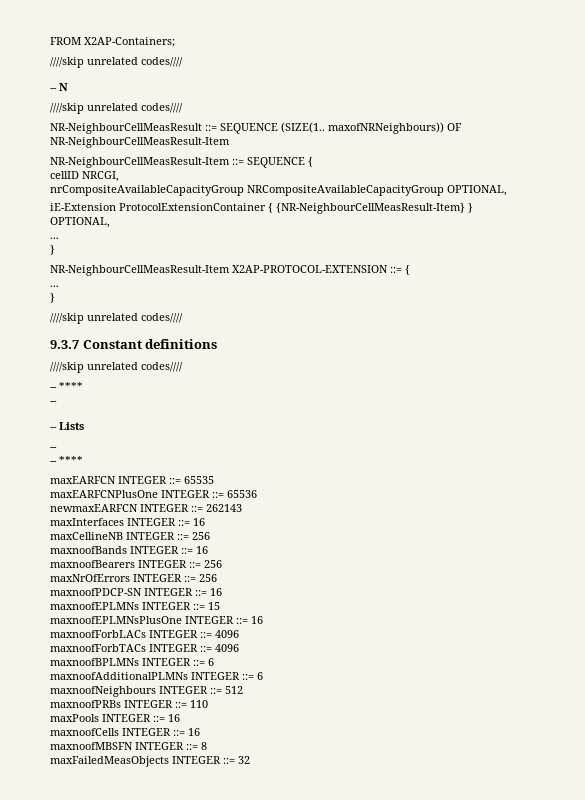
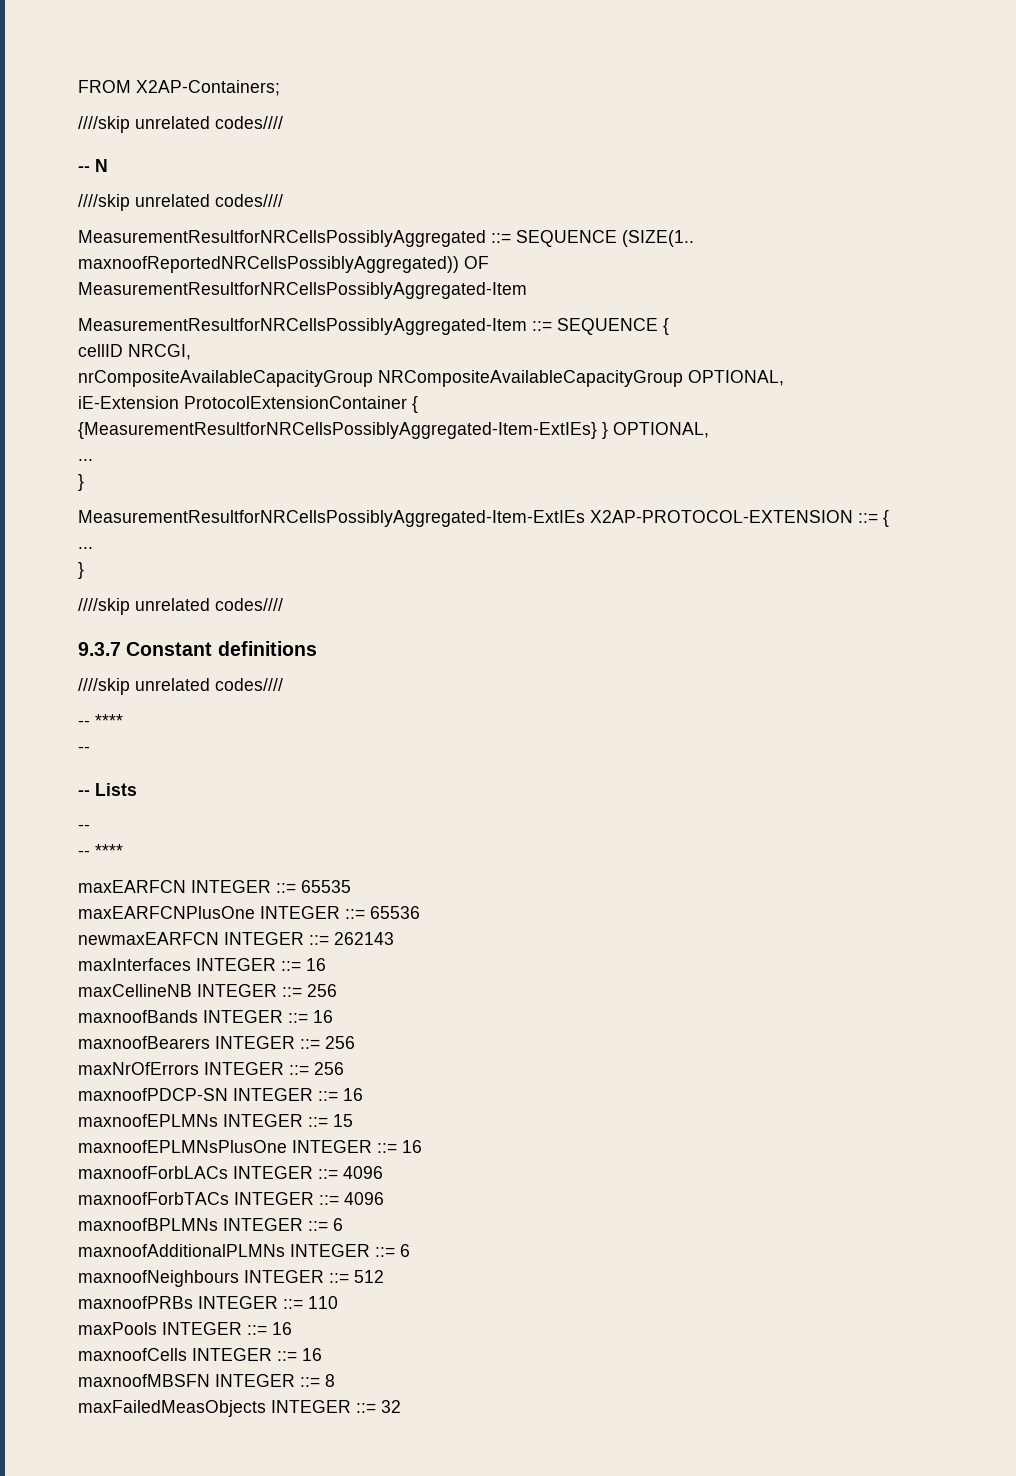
[50,123,202,134] NR-NeighbourCellMeasResult -> [78,230,486,247] MeasurementResultforNRCellsPossiblyAggregated
[328,122,462,134] [50,137,230,148] [50,157,230,168] maxofNRNeighbours)) OF NR-NeighbourCellMeasResult-Item // NR-NeighbourCellMeasResult-Item -> [78,256,489,273] [78,282,527,299] [78,318,527,335] maxnoofReportedNRCellsPossiblyAggregated)) OF MeasurementResultforNRCellsPossiblyAggregated-Item // MeasurementResultforNRCellsPossiblyAggregated-Item
[276,203,465,214] {NR-NeighbourCellMeasResult-Item} -> [78,422,597,439] {MeasurementResultforNRCellsPossiblyAggregated-Item-ExtIEs}
[50,265,230,276] NR-NeighbourCellMeasResult-Item -> [78,510,585,527] MeasurementResultforNRCellsPossiblyAggregated-Item-ExtIEs

